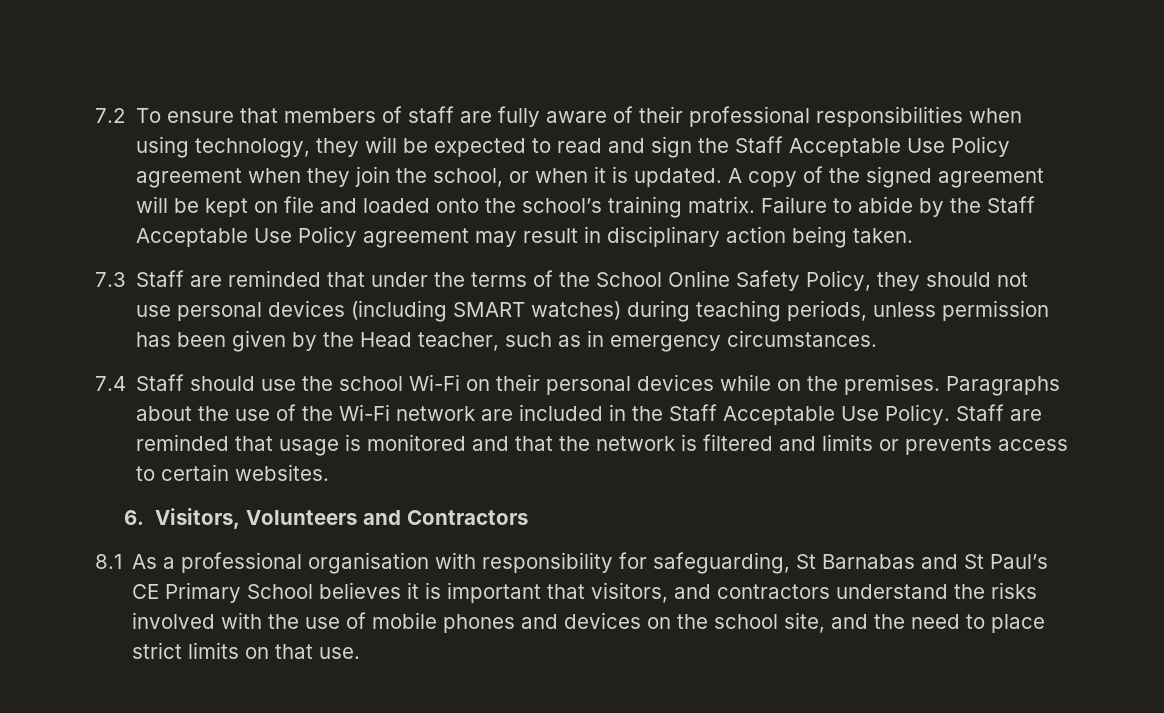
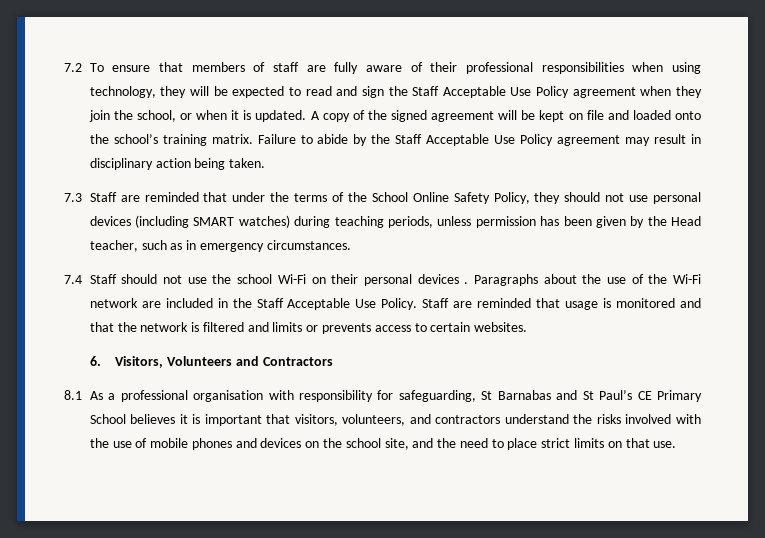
(256, 383) none -> [163,275,183,284] not
[720,374,941,395] while on the premises. -> [464,282,469,284] .
(669, 592) none -> [342,414,406,426] volunteers,

